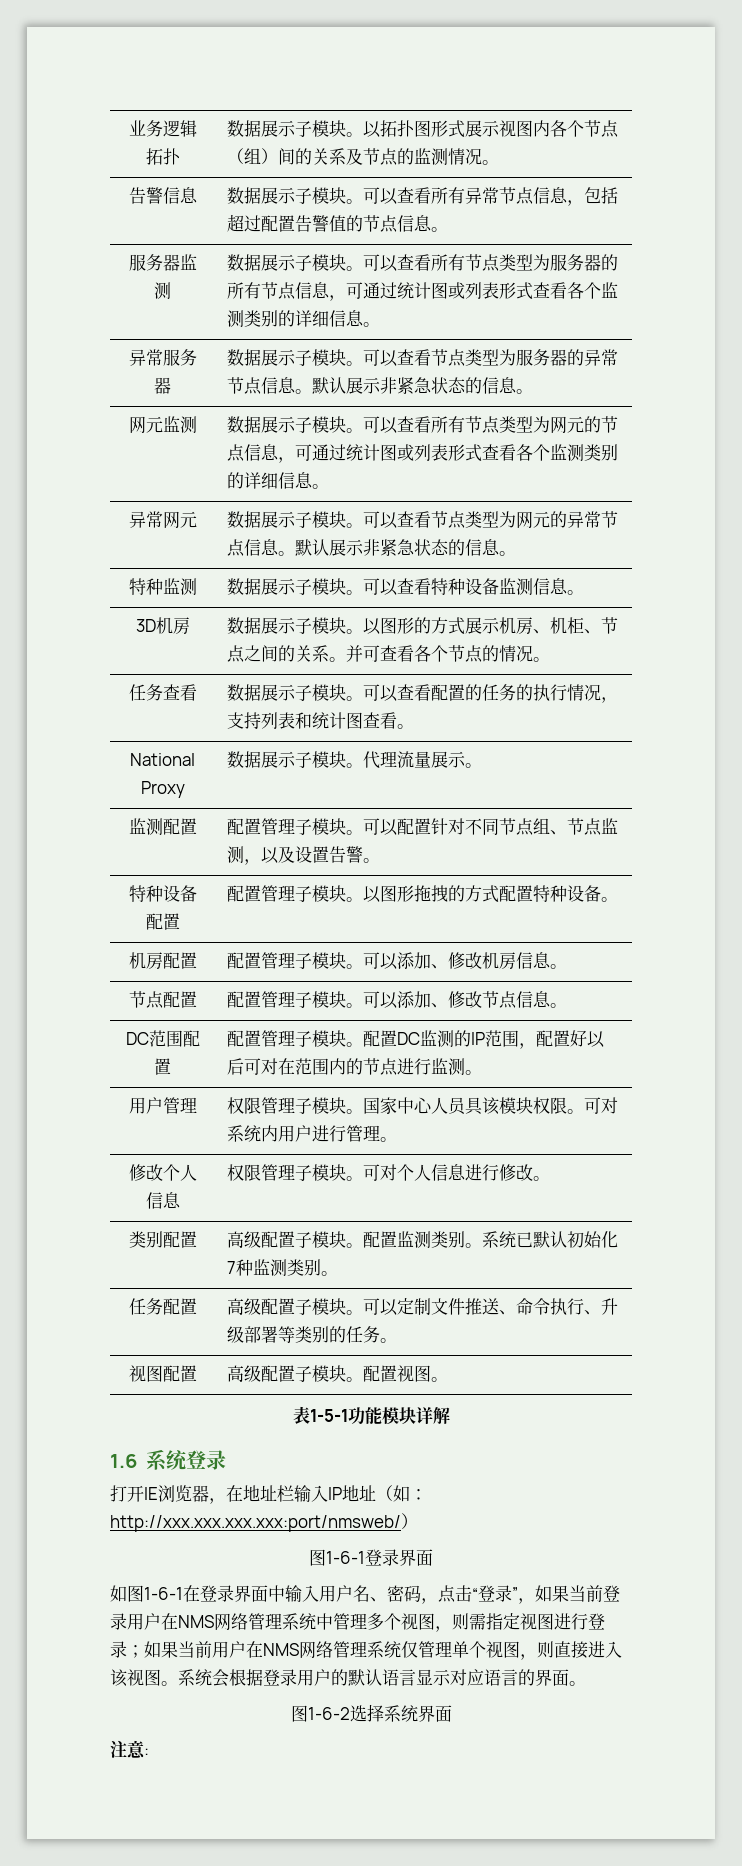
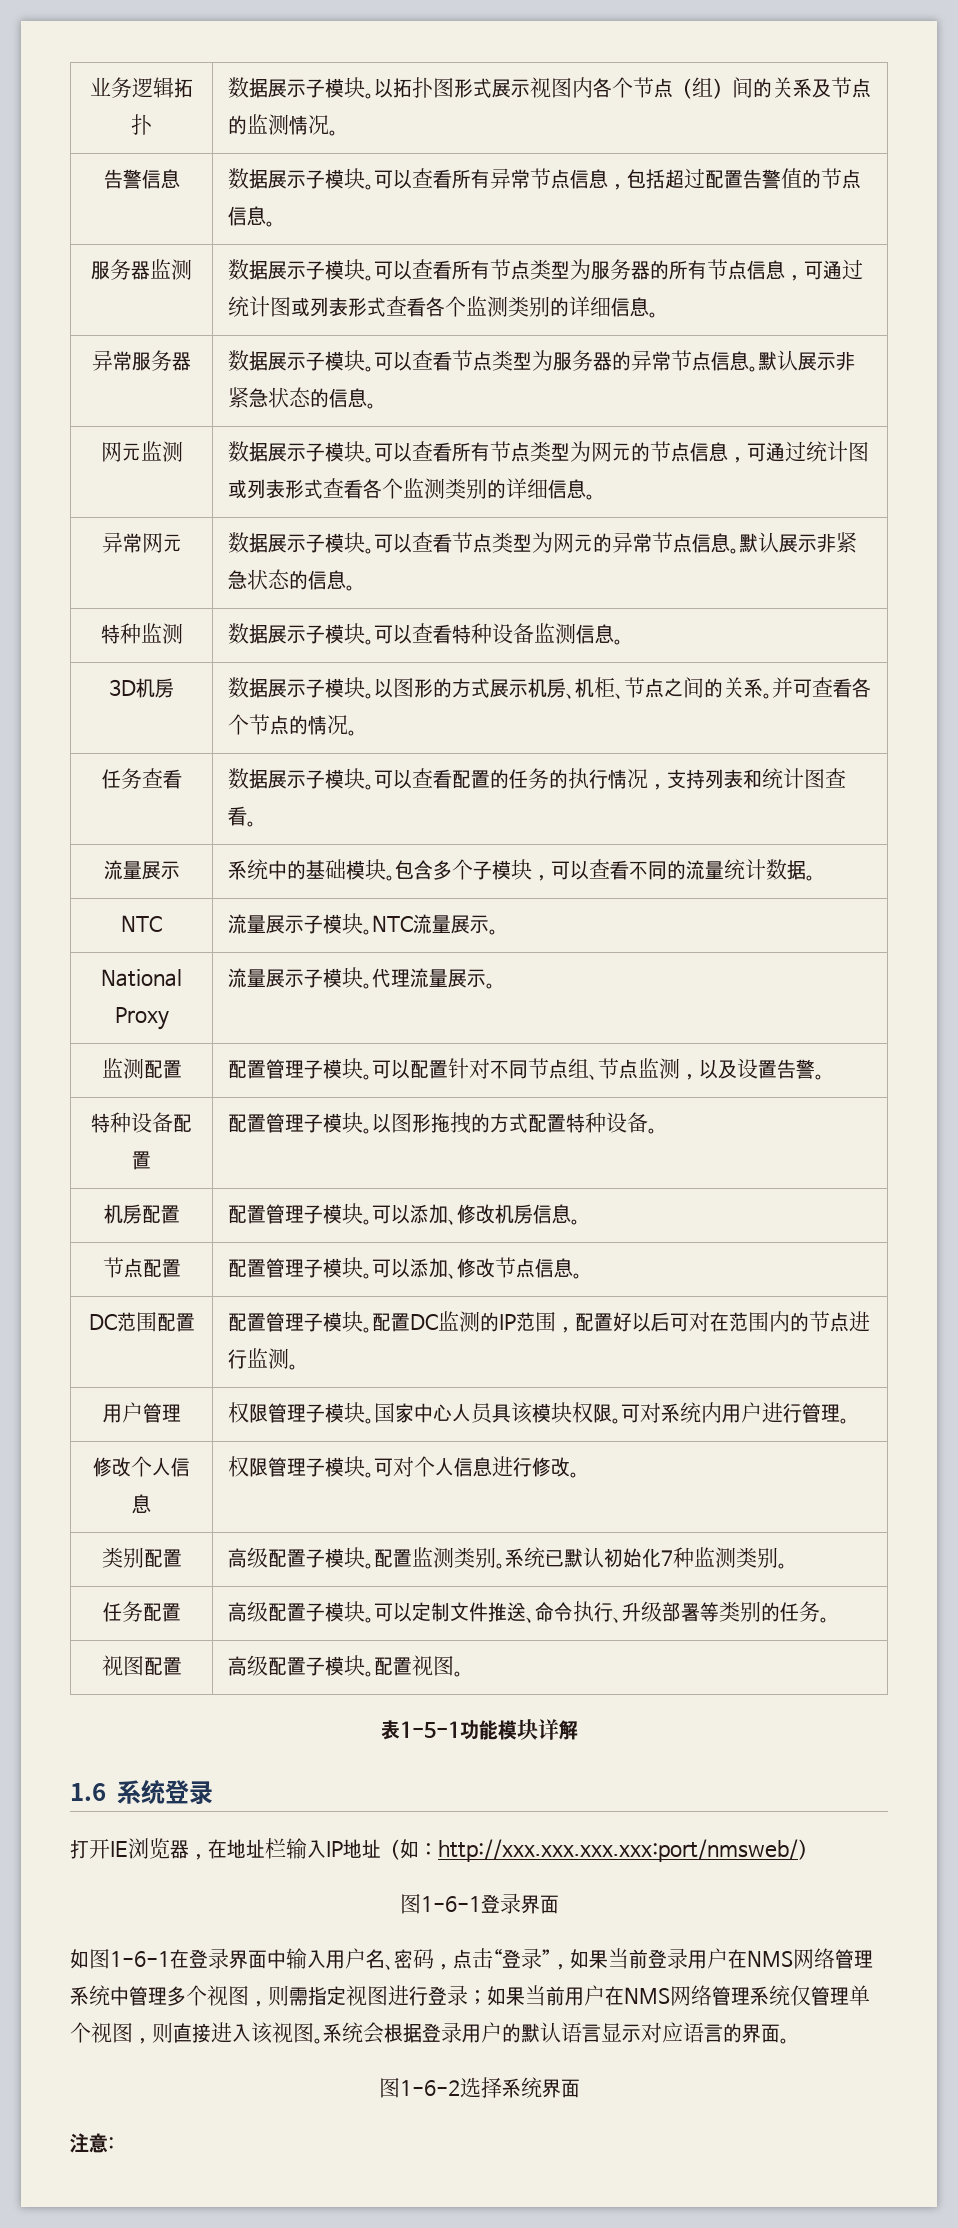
(414, 726) none -> [103,860,180,880] [228,859,816,881] [121,915,163,932] [228,913,499,935] // 流量展示 | 系统中的基础模块。包含多个子模块，可以查看不同的流量统计数据。 // NTC | 流量展示子模块。NTC流量展示。
[226,751,261,768] 数据 -> [228,968,267,988] 流量

